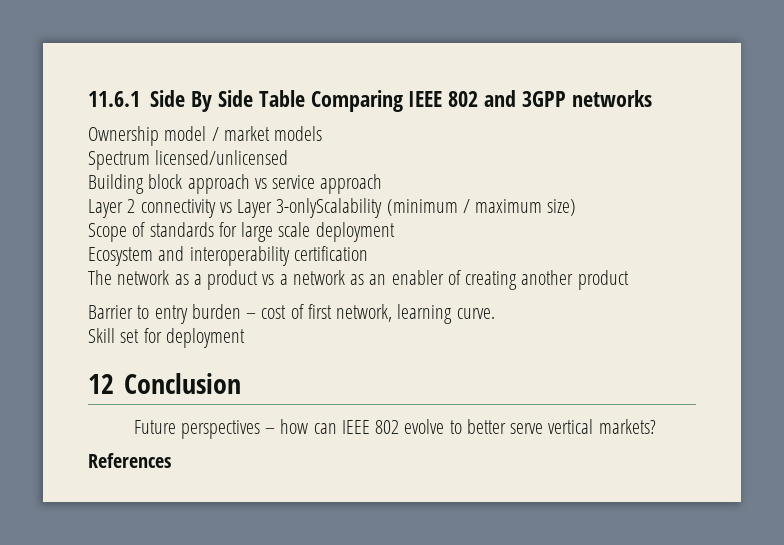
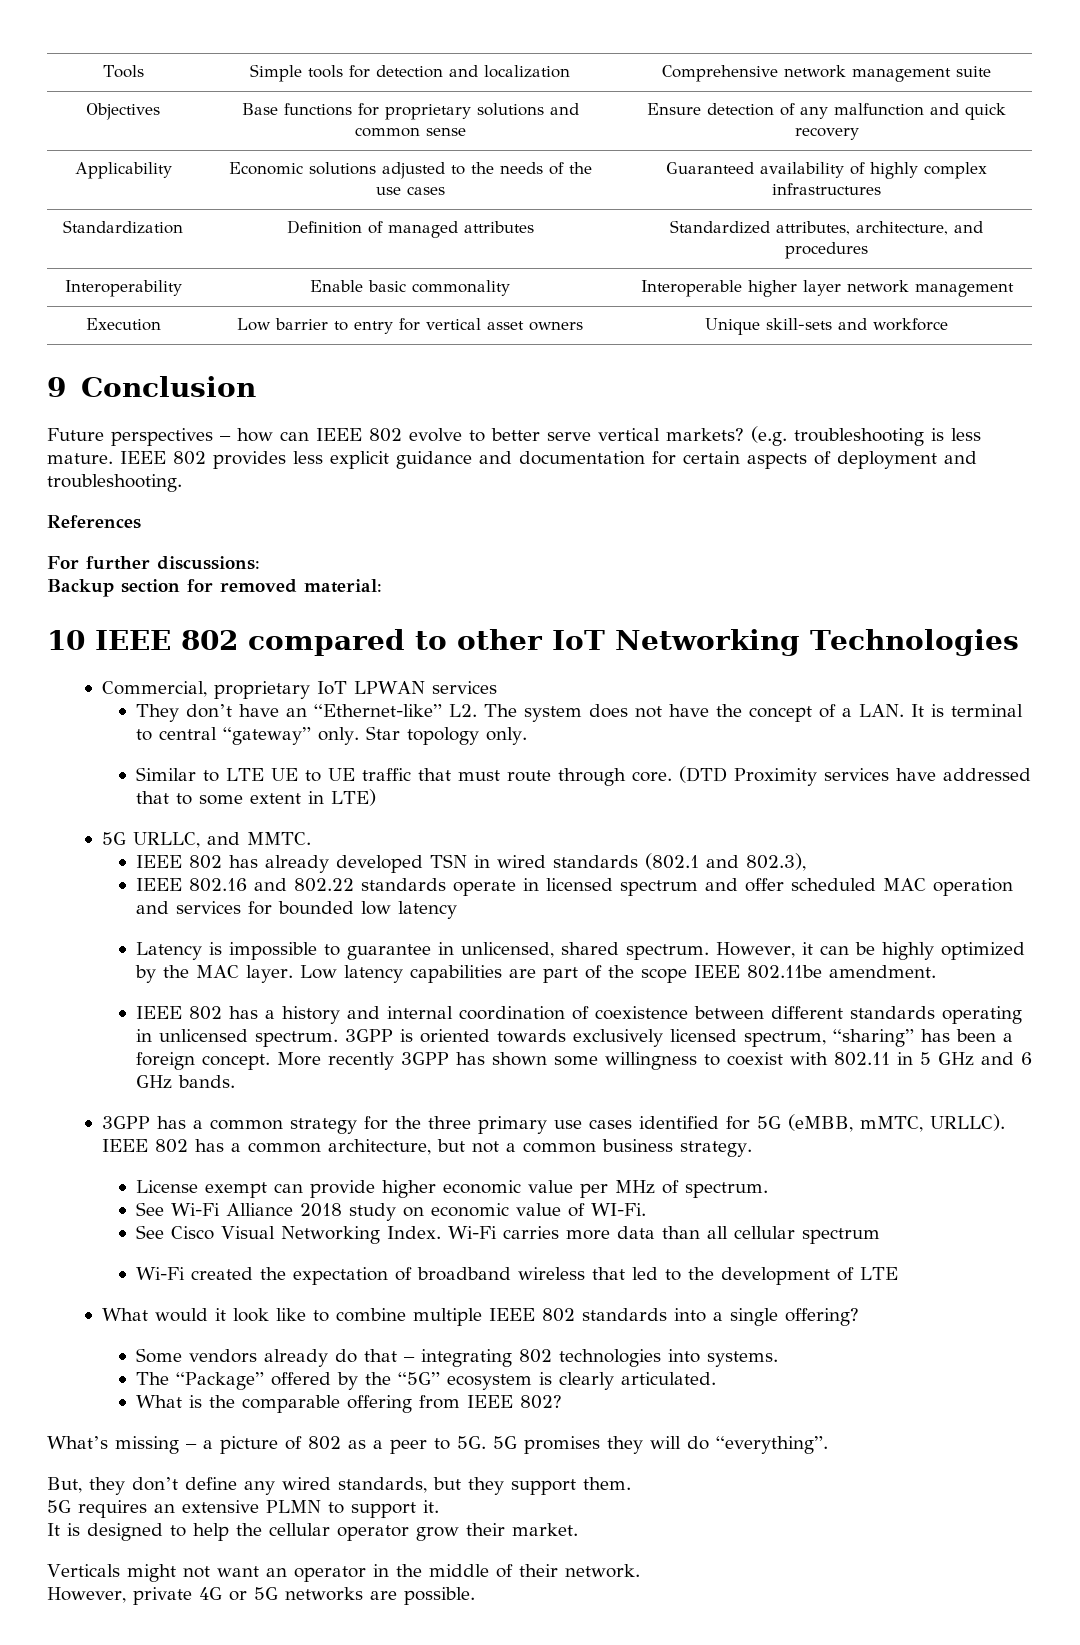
[88,90,653,112] [88,126,323,146] [88,150,289,170] [88,174,383,194] [88,198,577,218] [88,222,395,242] [88,246,368,266] [88,270,629,290] [88,304,495,324] [88,328,245,348] [88,374,114,394] 11.6.1 Side By Side Table Comparing IEEE 802 and 3GPP networks // Ownership model / market models // Spectrum licensed/unlicensed // Building block approach vs service approach // Layer 2 connectivity vs Layer 3-onlyScalability (minimum / maximum size) // Scope of standards for large scale deployment // Ecosystem and interoperability certification // The network as a product vs a network as an enabler of creating another product // Barrier to entry burden – cost of first network, learning curve. // Skill set for deployment // 12 -> [102,65,144,78] [250,64,570,82] [662,65,991,82] [86,103,160,120] [241,103,579,120] [354,127,466,137] [647,103,1006,120] [794,127,859,140] [74,162,172,179] [228,162,592,179] [375,186,445,195] [666,162,987,179] [772,183,881,195] [63,220,183,234] [286,220,534,238] [670,220,983,235] [785,242,868,259] [64,280,182,297] [310,280,510,296] [640,280,1014,297] [85,318,161,331] [237,318,583,334] [705,318,948,335] [47,377,66,397] Tools | Simple tools for detection and localization | Comprehensive network management suite // Objectives | Base functions for proprietary solutions and common sense | Ensure detection of any malfunction and quick recovery // Applicability | Economic solutions adjusted to the needs of the use cases | Guaranteed availability of highly complex infrastructures // Standardization | Definition of managed attributes | Standardized attributes, architecture, and procedures // Interoperability | Enable basic commonality | Interoperable higher layer network management // Execution | Low barrier to entry for vertical asset owners | Unique skill-sets and workforce // 9
[88,453,171,468] // References -> [751,426,981,446] [47,451,977,469] [47,474,182,492] [47,515,141,529] [47,556,260,570] [47,579,382,597] [47,629,1020,656] [102,681,498,699] [136,704,1024,722] [136,726,528,745] [136,766,1032,786] [136,789,377,806] [102,832,312,848] [136,853,807,873] [136,878,1014,896] [136,901,458,919] [136,942,1026,960] [135,965,937,983] [136,1006,1023,1024] [136,1029,1014,1047] [136,1052,1033,1070] [136,1075,236,1089] [102,1114,1006,1134] [102,1139,753,1157] [136,1180,769,1198] [136,1202,647,1221] [136,1225,881,1244] [136,1267,899,1285] [102,1308,860,1326] [136,1348,779,1367] [136,1372,717,1390] [136,1395,563,1413] [47,1436,828,1454] [47,1477,631,1495] [47,1500,439,1518] [47,1523,578,1541] [47,1564,640,1582] [47,1587,475,1605] (e.g. troubleshooting is less mature. IEEE 802 provides less explicit guidance and documentation for certain aspects of deployment and troubleshooting. // References // For further discussions: // Backup section for removed material: // 10 IEEE 802 compared to other IoT Networking Technologies // Commercial, proprietary IoT LPWAN services // They don’t have an “Ethernet-like” L2. The system does not have the concept of a LAN. It is terminal to central “gateway” only. Star topology only. // Similar to LTE UE to UE traffic that must route through core. (DTD Proximity services have addressed that to some extent in LTE) // 5G URLLC, and MMTC. // IEEE 802 has already developed TSN in wired standards (802.1 and 802.3), // IEEE 802.16 and 802.22 standards operate in licensed spectrum and offer scheduled MAC operation and services for bounded low latency // Latency is impossible to guarantee in unlicensed, shared spectrum. However, it can be highly optimized by the MAC layer. Low latency capabilities are part of the scope IEEE 802.11be amendment. // IEEE 802 has a history and internal coordination of coexistence between different standards operating in unlicensed spectrum. 3GPP is oriented towards exclusively licensed spectrum, “sharing” has been a foreign concept. More recently 3GPP has shown some willingness to coexist with 802.11 in 5 GHz and 6 GHz bands. // 3GPP has a common strategy for the three primary use cases identified for 5G (eMBB, mMTC, URLLC). IEEE 802 has a common architecture, but not a common business strategy. // License exempt can provide higher economic value per MHz of spectrum. // See Wi-Fi Alliance 2018 study on economic value of WI-Fi. // See Cisco Visual Networking Index. Wi-Fi carries more data than all cellular spectrum // Wi-Fi created the expectation of broadband wireless that led to the development of LTE // What would it look like to combine multiple IEEE 802 standards into a single offering? // Some vendors already do that – integrating 802 technologies into systems. // The “Package” offered by the “5G” ecosystem is clearly articulated. // What is the comparable offering from IEEE 802? // What’s missing – a picture of 802 as a peer to 5G. 5G promises they will do “everything”. // But, they don’t define any wired standards, but they support them. // 5G requires an extensive PLMN to support it. // It is designed to help the cellular operator grow their market. // Verticals might not want an operator in the middle of their network. // However, private 4G or 5G networks are possible.

